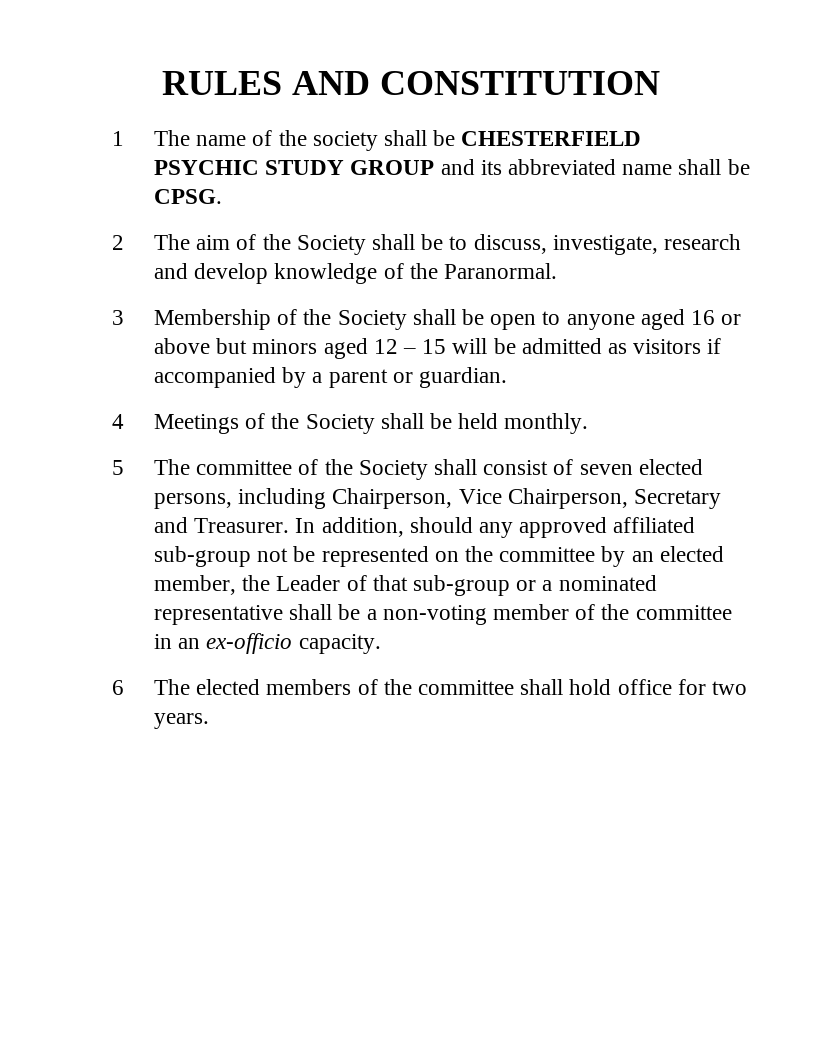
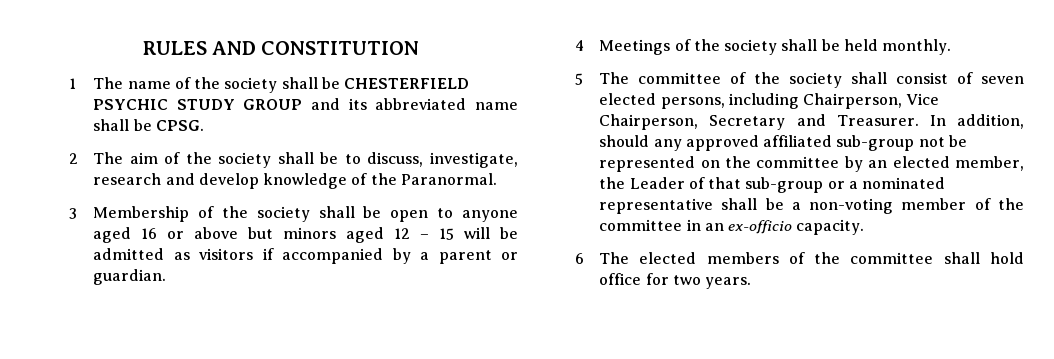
[296,235,366,255] Society -> [218,152,272,168] society
[337,310,407,330] Society -> [256,206,310,222] society
[305,414,375,434] Society -> [724,39,778,55] society
[358,460,428,480] Society -> [789,72,843,88] society

